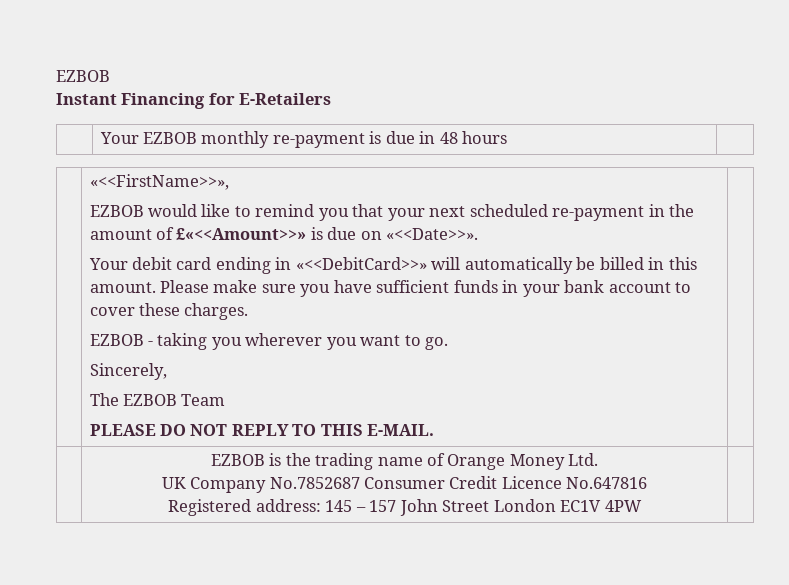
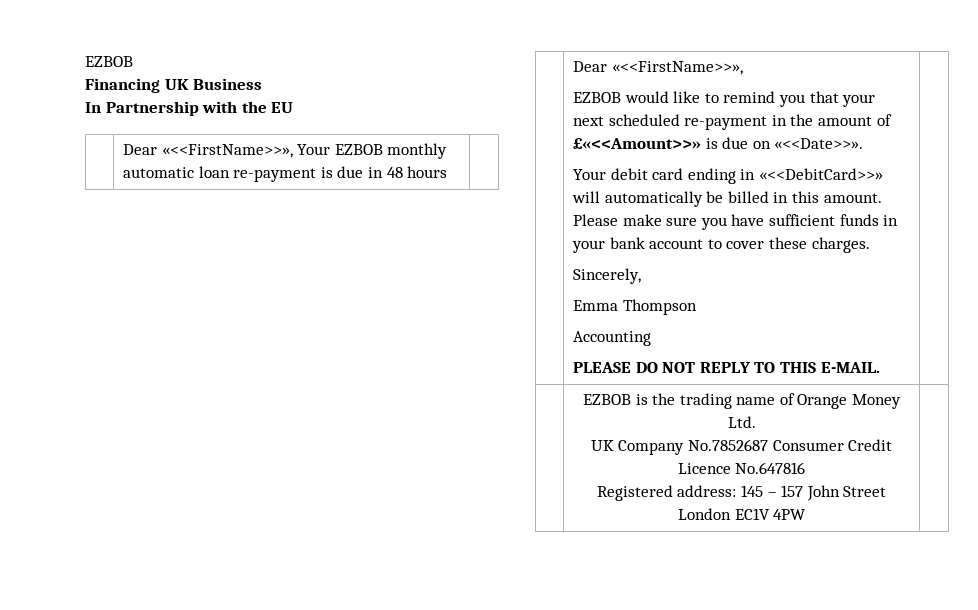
[56,93,332,109] Instant Financing for E-Retailers // | -> [85,78,263,93] [85,101,294,116] [123,144,293,158] Financing UK Business // In Partnership with the EU // | Dear «<<FirstName>>»,
(270, 139) none -> [123,166,230,178] automatic loan
(508, 137) none -> [573,61,608,72] Dear
[89,333,449,350] [89,363,167,380] [89,393,226,406] EZBOB - taking you wherever you want to go. // Sincerely, // The EZBOB Team -> [573,268,642,284] [573,299,697,315] [573,331,652,346] Sincerely, // Emma Thompson // Accounting

